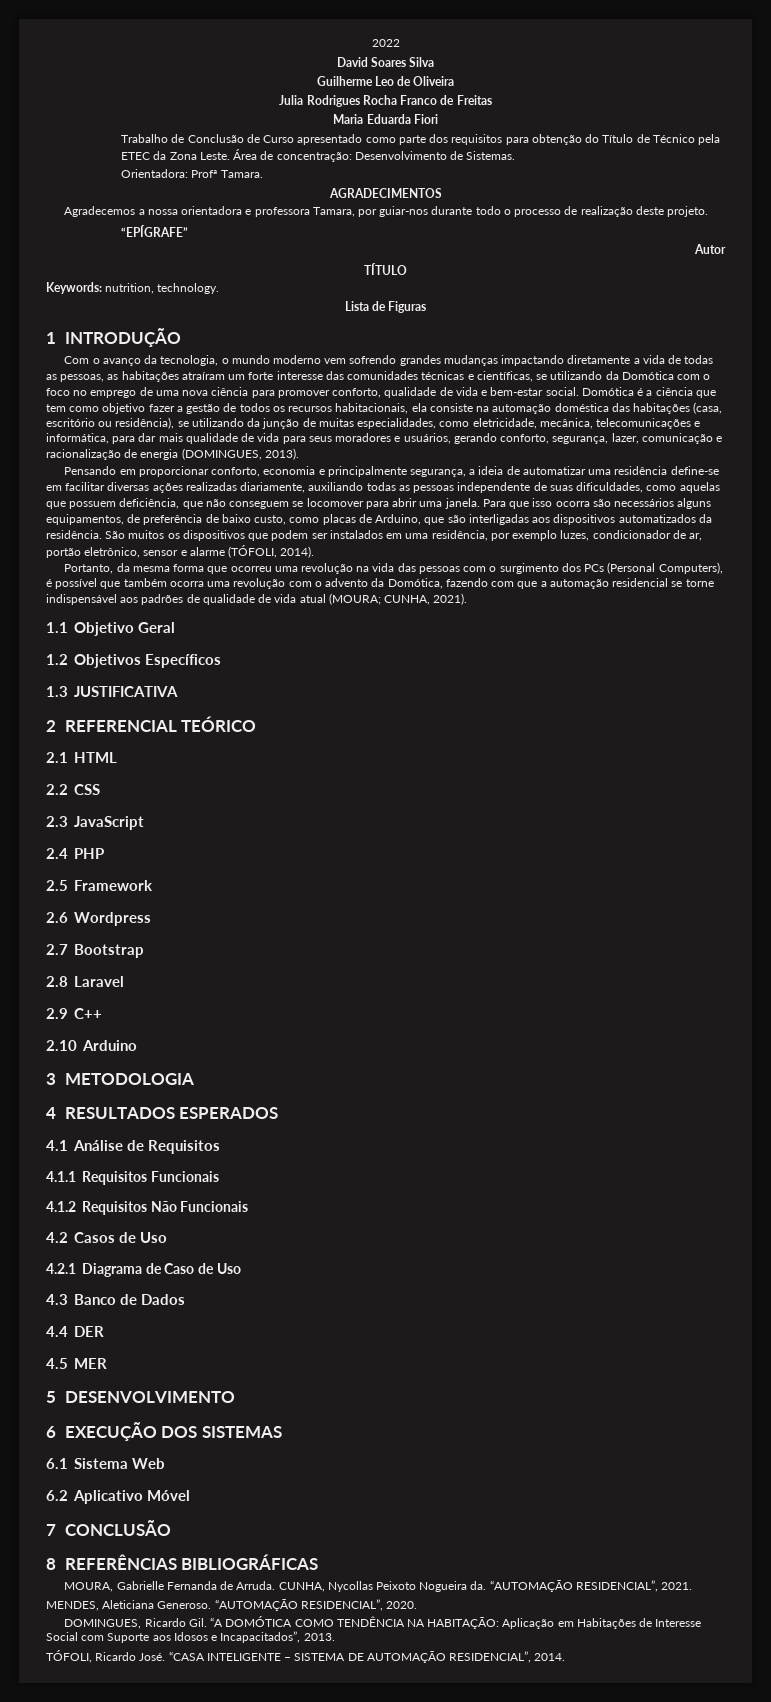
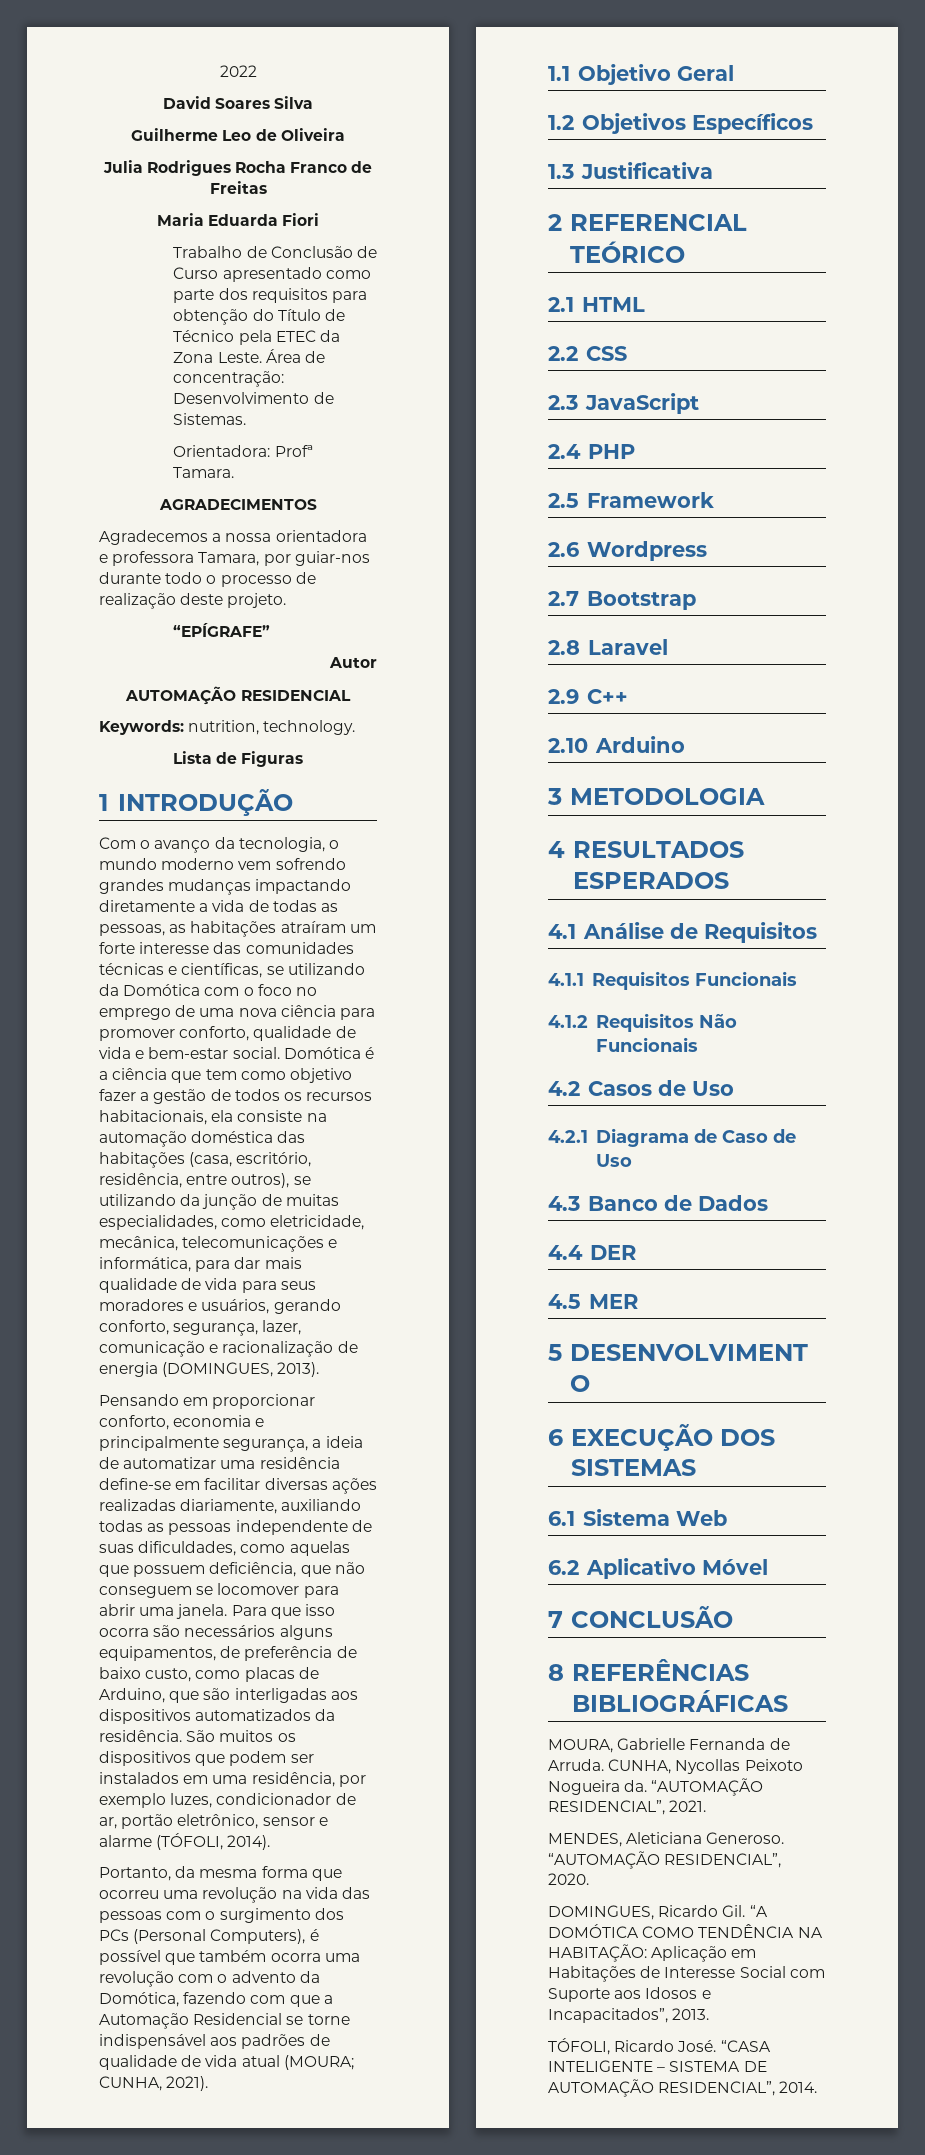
[364,263,407,275] TÍTULO -> [125,686,351,705] AUTOMAÇÃO RESIDENCIAL
[46,417,175,429] escritório ou residência), -> [236,1152,312,1167] [99,1173,290,1188] escritório, residência, entre outros),
[549,578,669,589] automação residencial -> [99,2013,283,2029] Automação Residencial
[74,686,178,697] JUSTIFICATIVA -> [580,162,713,179] Justificativa

